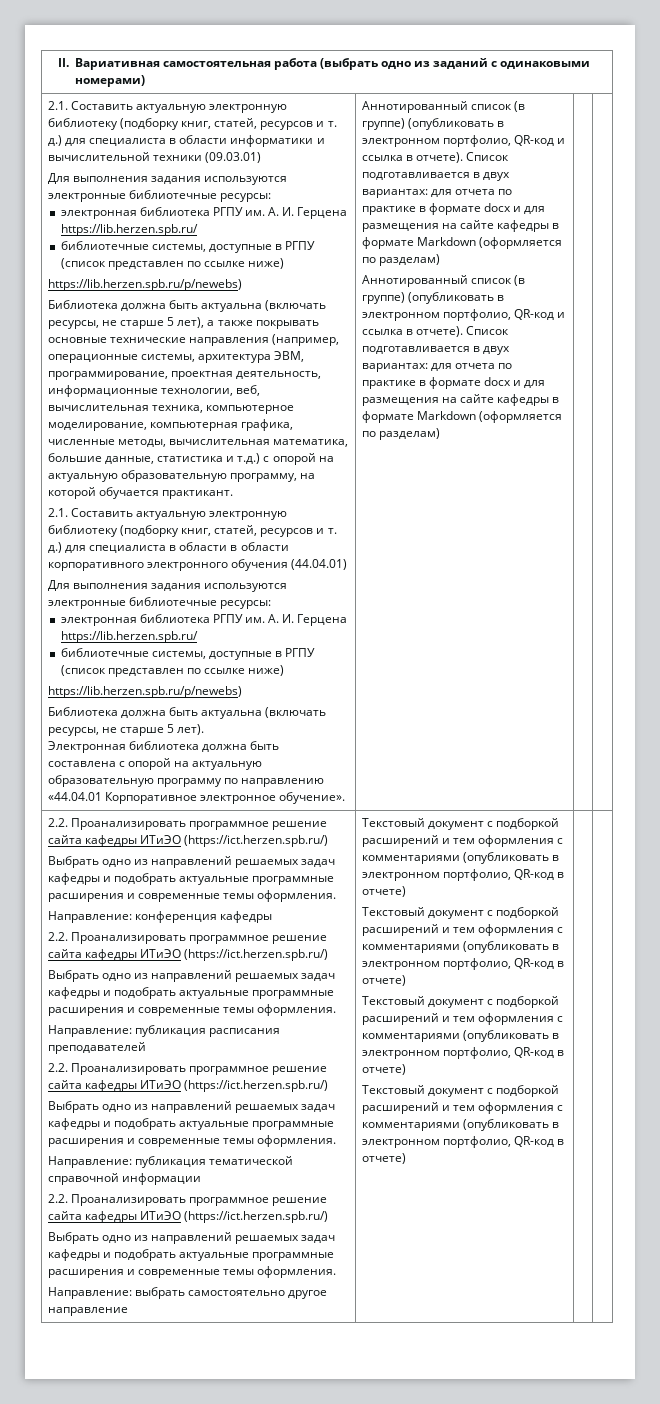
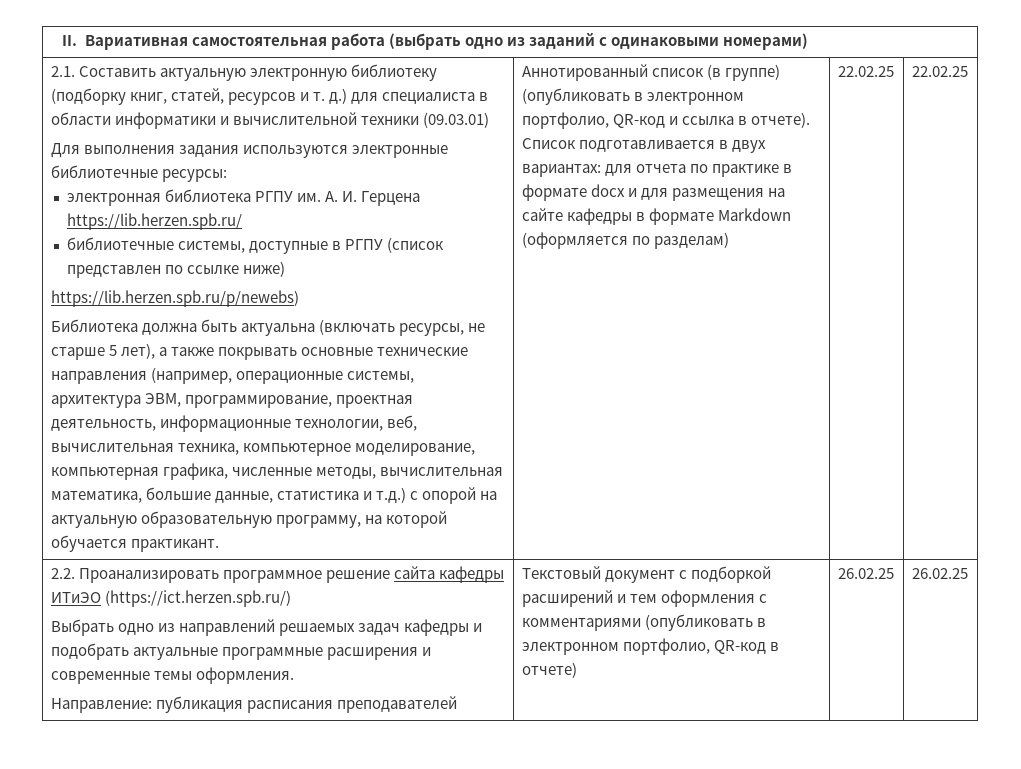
[47,508,288,520] [47,525,337,537] [47,542,289,553] [47,559,348,571] [47,580,288,592] [47,597,272,609] [60,614,348,626] [60,631,198,643] [60,648,315,660] [60,665,284,677] [47,686,242,698] [47,707,327,719] [47,724,205,736] [47,741,280,753] [47,758,263,770] [47,775,325,787] [47,792,346,804] // 2.1. Составить актуальную электронную библиотеку (подборку книг, статей, ресурсов и т. д.) для специалиста в области в области корпоративного электронного обучения (44.04.01) // Для выполнения задания используются электронные библиотечные ресурсы: // электронная библиотека РГПУ им. А. И. Герцена https://lib.herzen.spb.ru/ // библиотечные системы, доступные в РГПУ (список представлен по ссылке ниже) // https://lib.herzen.spb.ru/p/newebs) // Библиотека должна быть актуальна (включать ресурсы, не старше 5 лет). // Электронная библиотека должна быть составлена с опорой на актуальную образовательную программу по направлению «44.04.01 Корпоративное электронное обучение». -> (219, 545) none
[361,275,526,287] [361,292,505,304] [361,309,566,321] [361,326,510,337] [361,346,511,355] [361,363,513,372] [361,377,546,389] [361,394,560,406] [361,411,563,423] [361,428,440,440] // Аннотированный список (в группе) (опубликовать в электронном портфолио, QR-код и ссылка в отчете). Список подготавливается в двух вариантах: для отчета по практике в формате docx и для размещения на сайте кафедры в формате Markdown (оформляется по разделам) | | -> [837,66,894,77] [911,66,968,77] | 22.02.25 | 22.02.25
[134,911,273,923] [47,932,328,944] [47,949,329,961] [47,970,336,982] [47,987,335,999] [47,1004,337,1016] [47,1025,281,1037] [47,1042,146,1054] [47,1063,328,1075] [47,1080,329,1092] [47,1101,336,1113] [47,1118,335,1130] [47,1135,337,1147] [47,1156,294,1168] [47,1173,201,1185] [47,1194,328,1206] [47,1211,329,1223] [47,1232,336,1244] [47,1249,335,1261] [47,1266,337,1278] [47,1287,328,1299] [47,1307,128,1316] конференция кафедры // 2.2. Проанализировать программное решение сайта кафедры ИТиЭО (https://ict.herzen.spb.ru/) // Выбрать одно из направлений решаемых задач кафедры и подобрать актуальные программные расширения и современные темы оформления. // Направление: публикация расписания преподавателей // 2.2. Проанализировать программное решение сайта кафедры ИТиЭО (https://ict.herzen.spb.ru/) // Выбрать одно из направлений решаемых задач кафедры и подобрать актуальные программные расширения и современные темы оформления. // Направление: публикация тематической справочной информации // 2.2. Проанализировать программное решение сайта кафедры ИТиЭО (https://ict.herzen.spb.ru/) // Выбрать одно из направлений решаемых задач кафедры и подобрать актуальные программные расширения и современные темы оформления. // Направление: выбрать самостоятельно другое направление -> [155,696,457,713] публикация расписания преподавателей
[361,907,560,919] [361,924,564,936] [361,941,560,953] [361,958,565,970] [361,975,406,986] [361,996,560,1008] [361,1013,564,1025] [361,1030,560,1042] [361,1047,565,1059] [361,1064,406,1075] [361,1085,560,1097] [361,1102,564,1114] [361,1119,560,1131] [361,1136,565,1148] [361,1153,406,1164] // Текстовый документ с подборкой расширений и тем оформления с комментариями (опубликовать в электронном портфолио, QR-код в отчете) // Текстовый документ с подборкой расширений и тем оформления с комментариями (опубликовать в электронном портфолио, QR-код в отчете) // Текстовый документ с подборкой расширений и тем оформления с комментариями (опубликовать в электронном портфолио, QR-код в отчете) | | -> [837,568,894,579] [911,568,968,579] | 26.02.25 | 26.02.25

